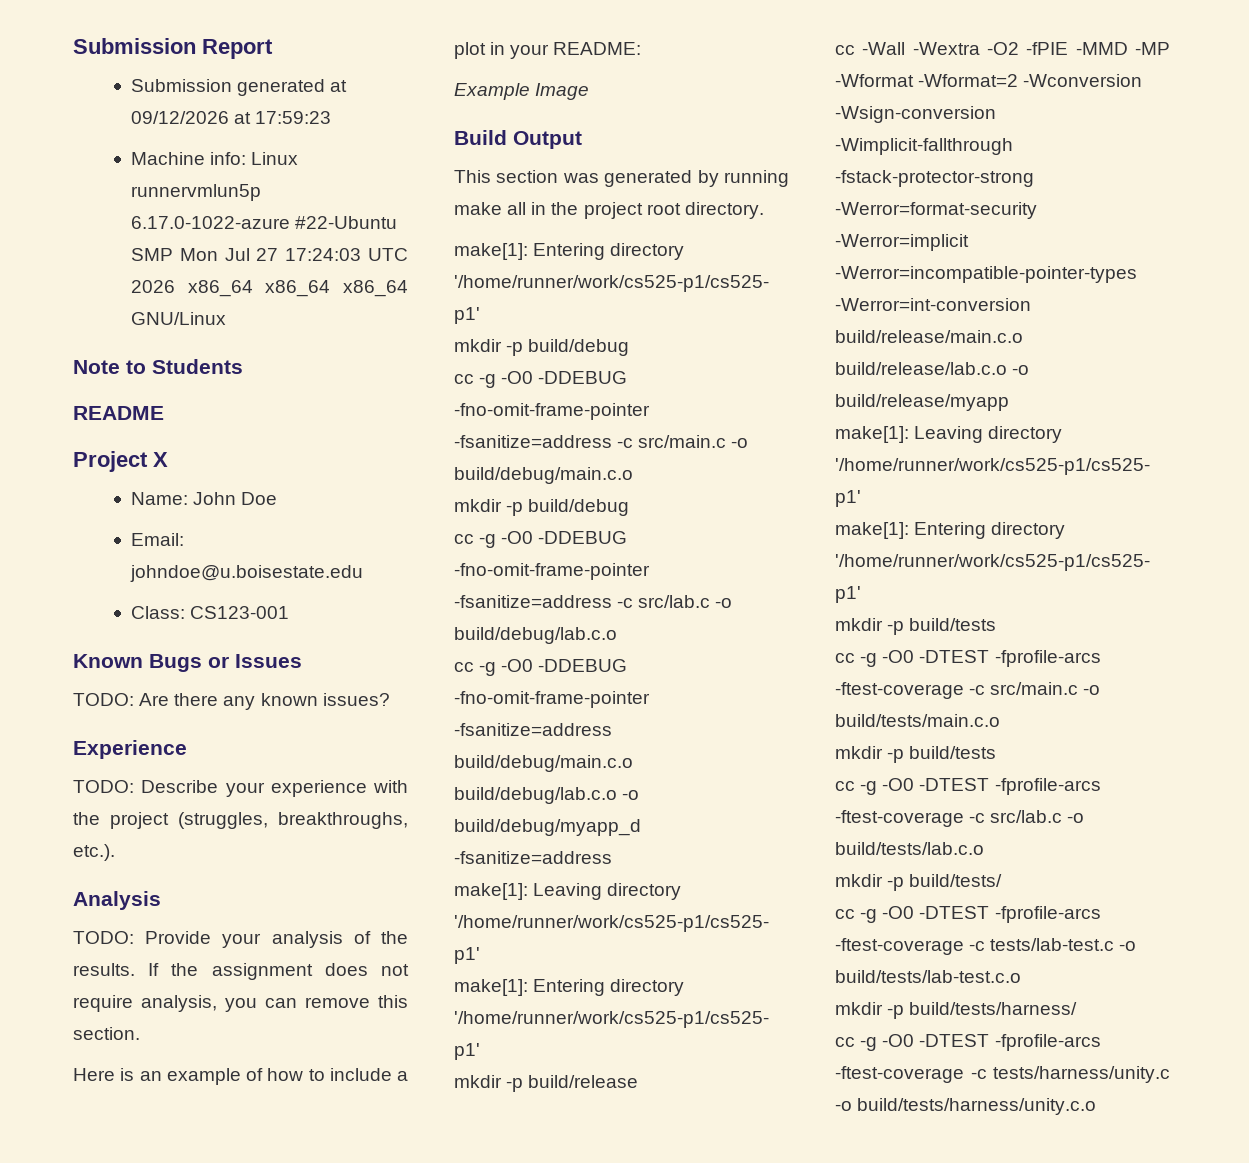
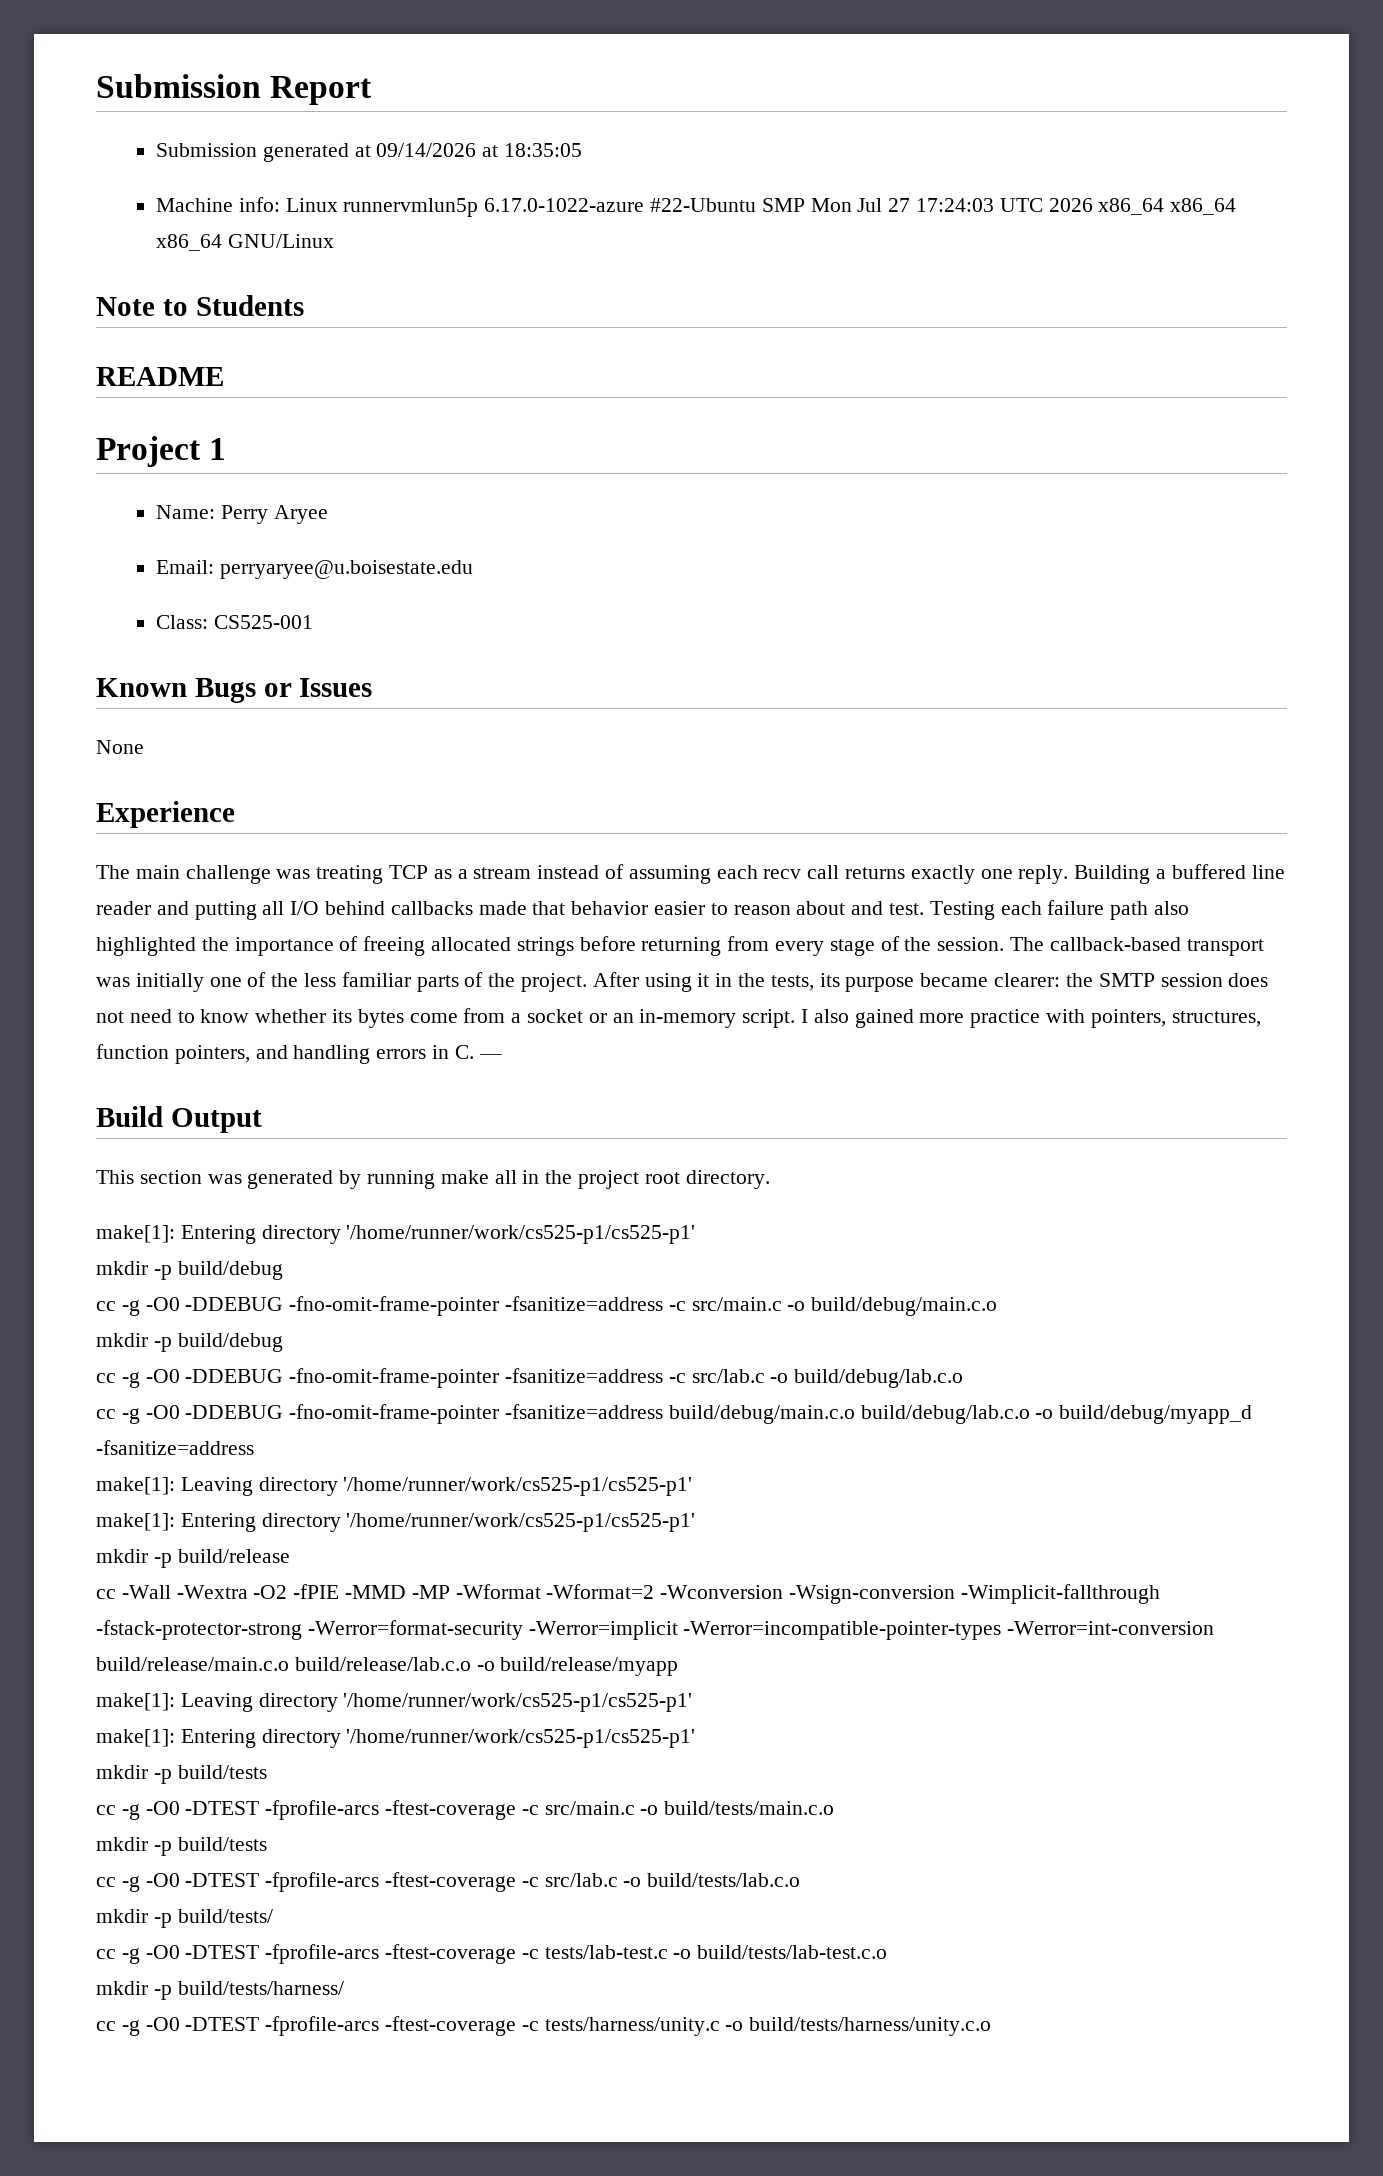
[131,111,332,124] 09/12/2026 at 17:59:23 -> [376,143,582,157] 09/14/2026 at 18:35:05
[153,452,168,467] X -> [209,438,227,460] 1
[193,492,278,505] John Doe -> [220,505,328,524] Perry Aryee
[130,565,364,582] johndoe@u.boisestate.edu -> [219,560,473,579] perryaryee@u.boisestate.edu
[190,606,290,619] CS123-001 -> [213,615,313,629] CS525-001
[73,693,390,710] [73,740,187,759] [73,780,408,797] [73,812,408,829] [73,844,115,861] [73,891,161,910] [73,931,408,948] [73,963,410,980] [73,995,408,1012] [73,1027,140,1040] [73,1068,408,1085] [454,42,642,59] [454,83,590,100] TODO: Are there any known issues? // Experience // TODO: Describe your experience with the project (struggles, breakthroughs, etc.). // Analysis // TODO: Provide your analysis of the results. If the assignment does not require analysis, you can remove this section. // Here is an example of how to include a plot in your README: // Example Image -> [96,740,144,754] [96,801,235,828] [96,864,1285,884] [96,900,1190,920] [96,936,1264,956] [96,972,1269,992] [96,1008,1261,1028] [96,1044,502,1064] None // Experience // The main challenge was treating TCP as a stream instead of assuming each recv call returns exactly one reply. Building a buffered line reader and putting all I/O behind callbacks made that behavior easier to reason about and test. Testing each failure path also highlighted the importance of freeing allocated strings before returning from every stage of the session. The callback-based transport was initially one of the less familiar parts of the project. After using it in the tests, its purpose became clearer: the SMTP session does not need to know whether its bytes come from a socket or an in-memory script. I also gained more practice with pointers, structures, function pointers, and handling errors in C. —

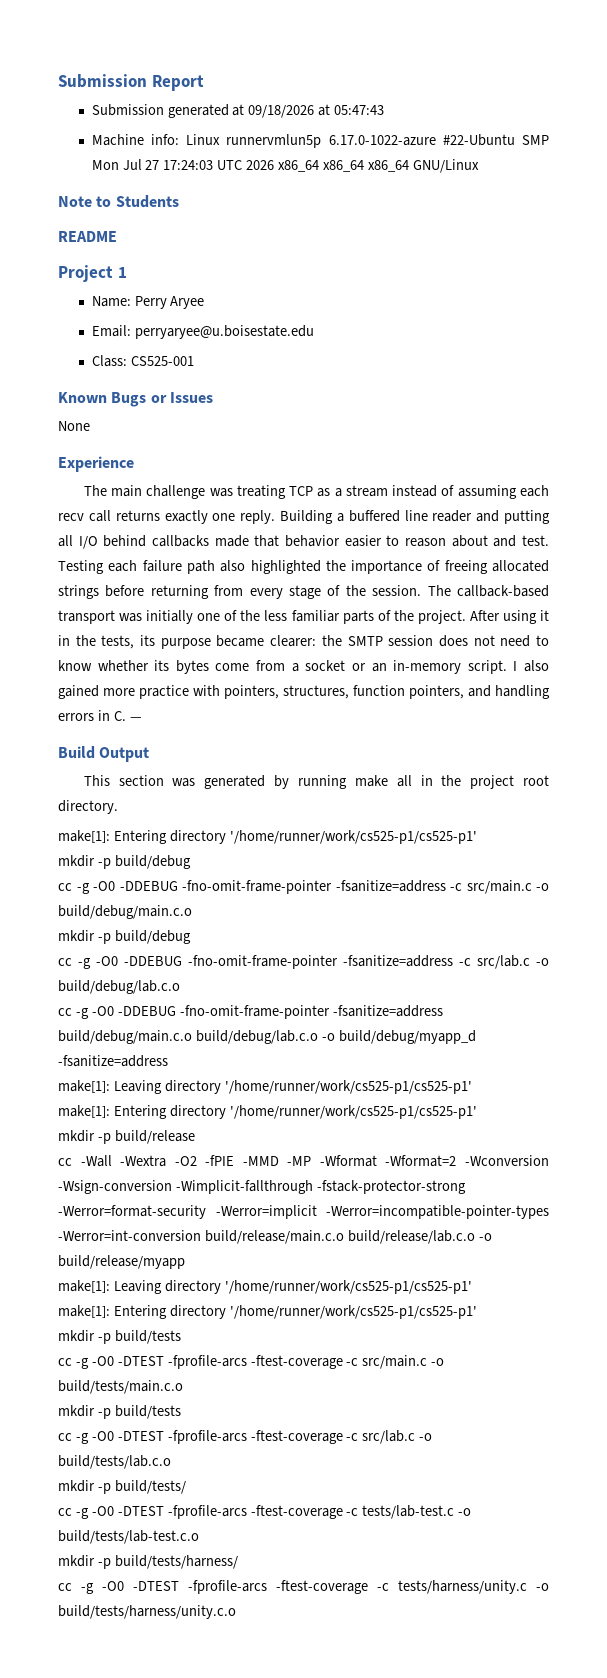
[376,143,582,157] 09/14/2026 at 18:35:05 -> [248,104,385,118] 09/18/2026 at 05:47:43

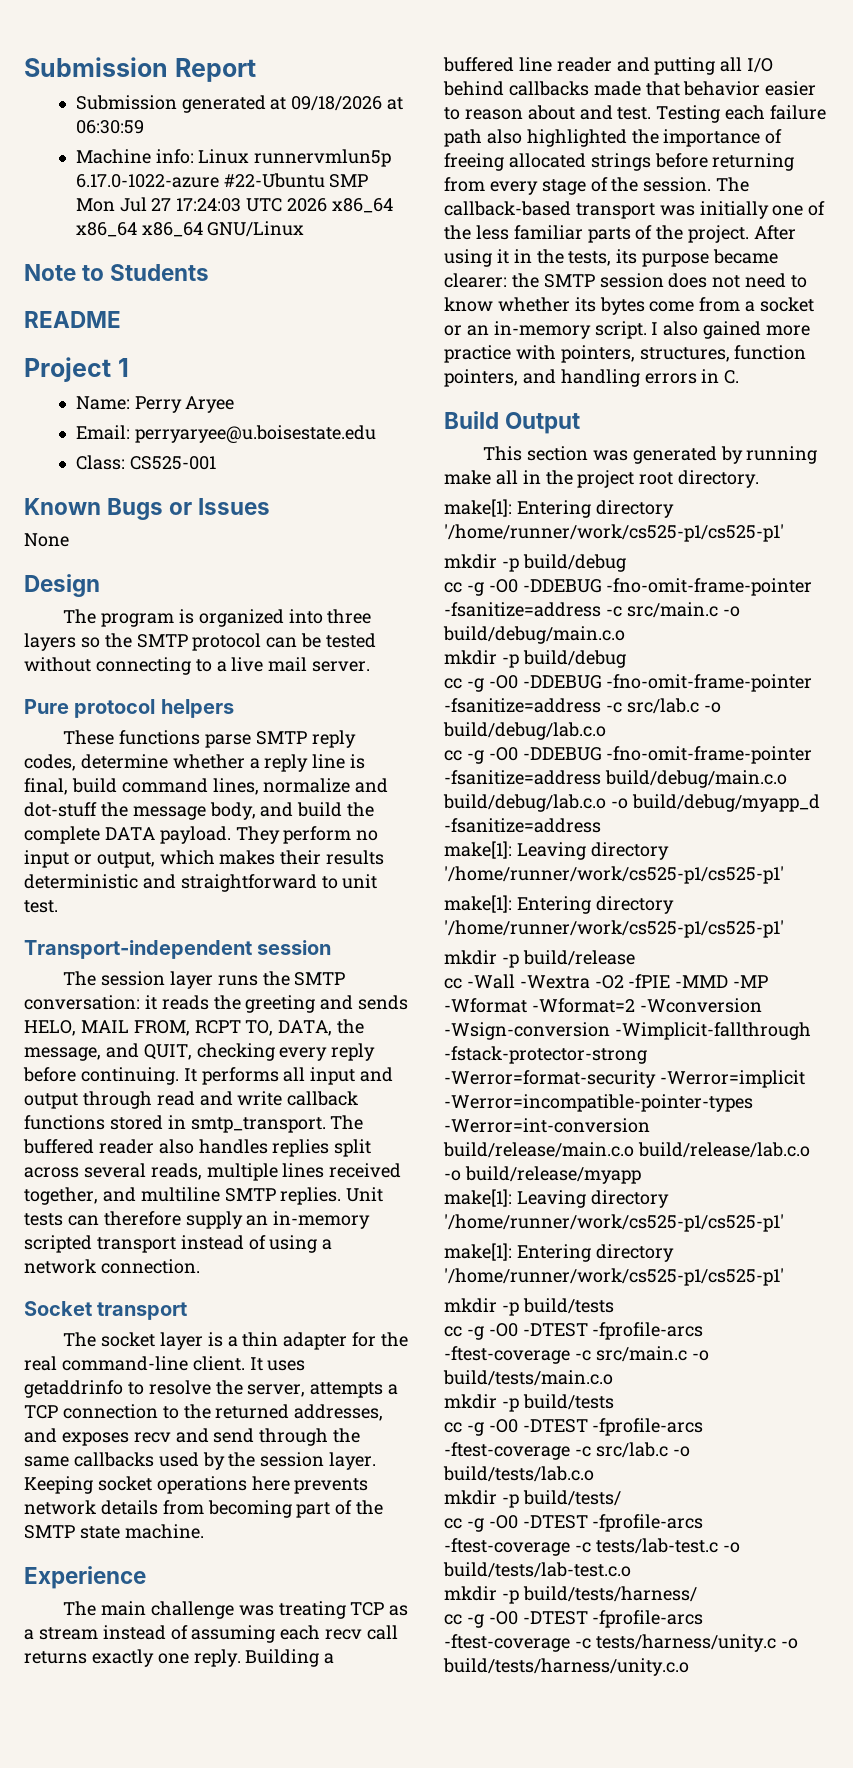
[334,105,385,115] 05:47:43 -> [75,120,144,134] 06:30:59
(90, 426) none -> [24,574,100,597] [63,609,372,627] [24,633,377,651] [24,657,371,675] [24,699,234,718] [63,730,356,748] [24,754,366,772] [24,778,389,795] [24,802,375,820] [24,826,379,844] [24,850,385,868] [24,874,378,892] [24,900,58,913] [24,940,332,959] [63,971,346,989] [24,995,409,1013] [24,1019,365,1036] [24,1043,376,1061] [23,1067,394,1085] [24,1091,359,1109] [24,1115,364,1133] [23,1139,372,1157] [24,1163,402,1181] [24,1187,384,1205] [24,1211,371,1229] [24,1235,333,1253] [24,1259,200,1274] [24,1301,188,1320] [63,1332,408,1350] [24,1356,306,1371] [24,1380,399,1398] [24,1404,384,1421] [24,1428,361,1446] [24,1452,377,1470] [24,1476,369,1494] [24,1500,384,1518] [24,1524,204,1539] // Design // The program is organized into three layers so the SMTP protocol can be tested without connecting to a live mail server. // Pure protocol helpers // These functions parse SMTP reply codes, determine whether a reply line is final, build command lines, normalize and dot-stuff the message body, and build the complete DATA payload. They perform no input or output, which makes their results deterministic and straightforward to unit test. // Transport-independent session // The session layer runs the SMTP conversation: it reads the greeting and sends HELO, MAIL FROM, RCPT TO, DATA, the message, and QUIT, checking every reply before continuing. It performs all input and output through read and write callback functions stored in smtp_transport. The buffered reader also handles replies split across several reads, multiple lines received together, and multiline SMTP replies. Unit tests can therefore supply an in-memory scripted transport instead of using a network connection. // Socket transport // The socket layer is a thin adapter for the real command-line client. It uses getaddrinfo to resolve the server, attempts a TCP connection to the returned addresses, and exposes recv and send through the same callbacks used by the session layer. Keeping socket operations here prevents network details from becoming part of the SMTP state machine.
[129,717,142,721] — -> (740, 377) none

